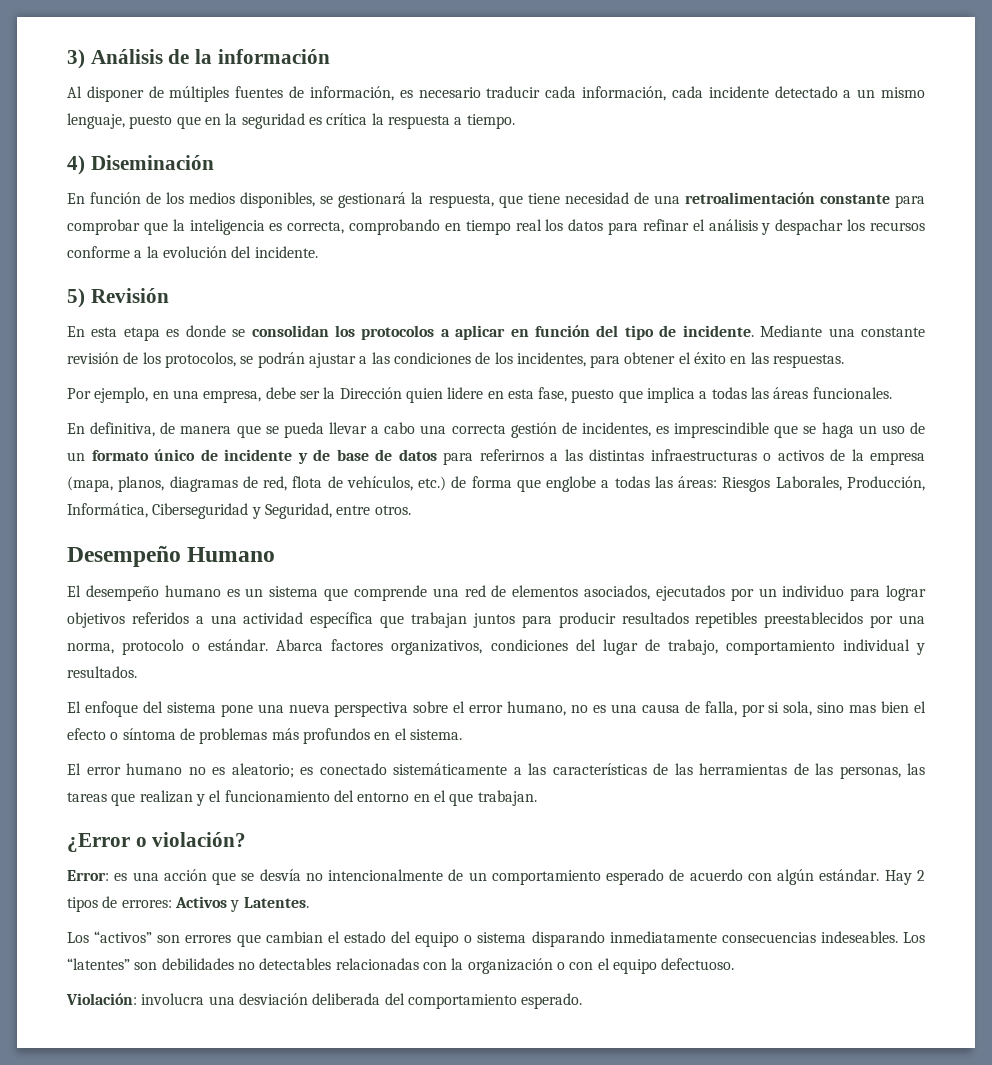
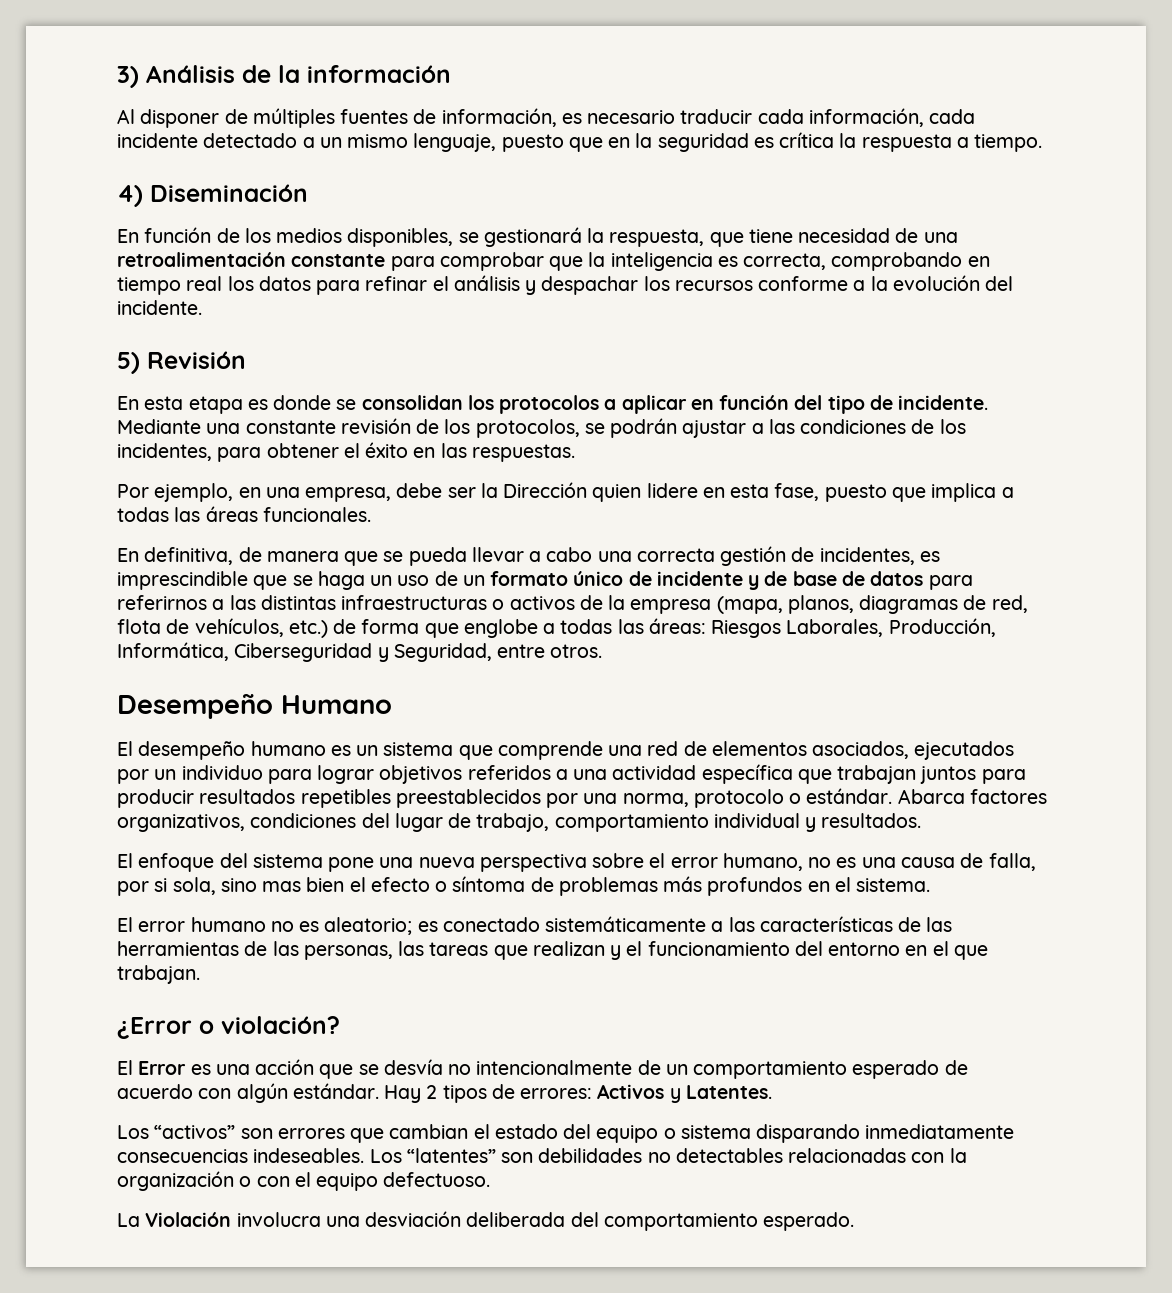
[67,870,109,881] Error: -> [117,1060,187,1075] El Error
[66,993,137,1005] Violación: -> [117,1212,232,1227] La Violación

